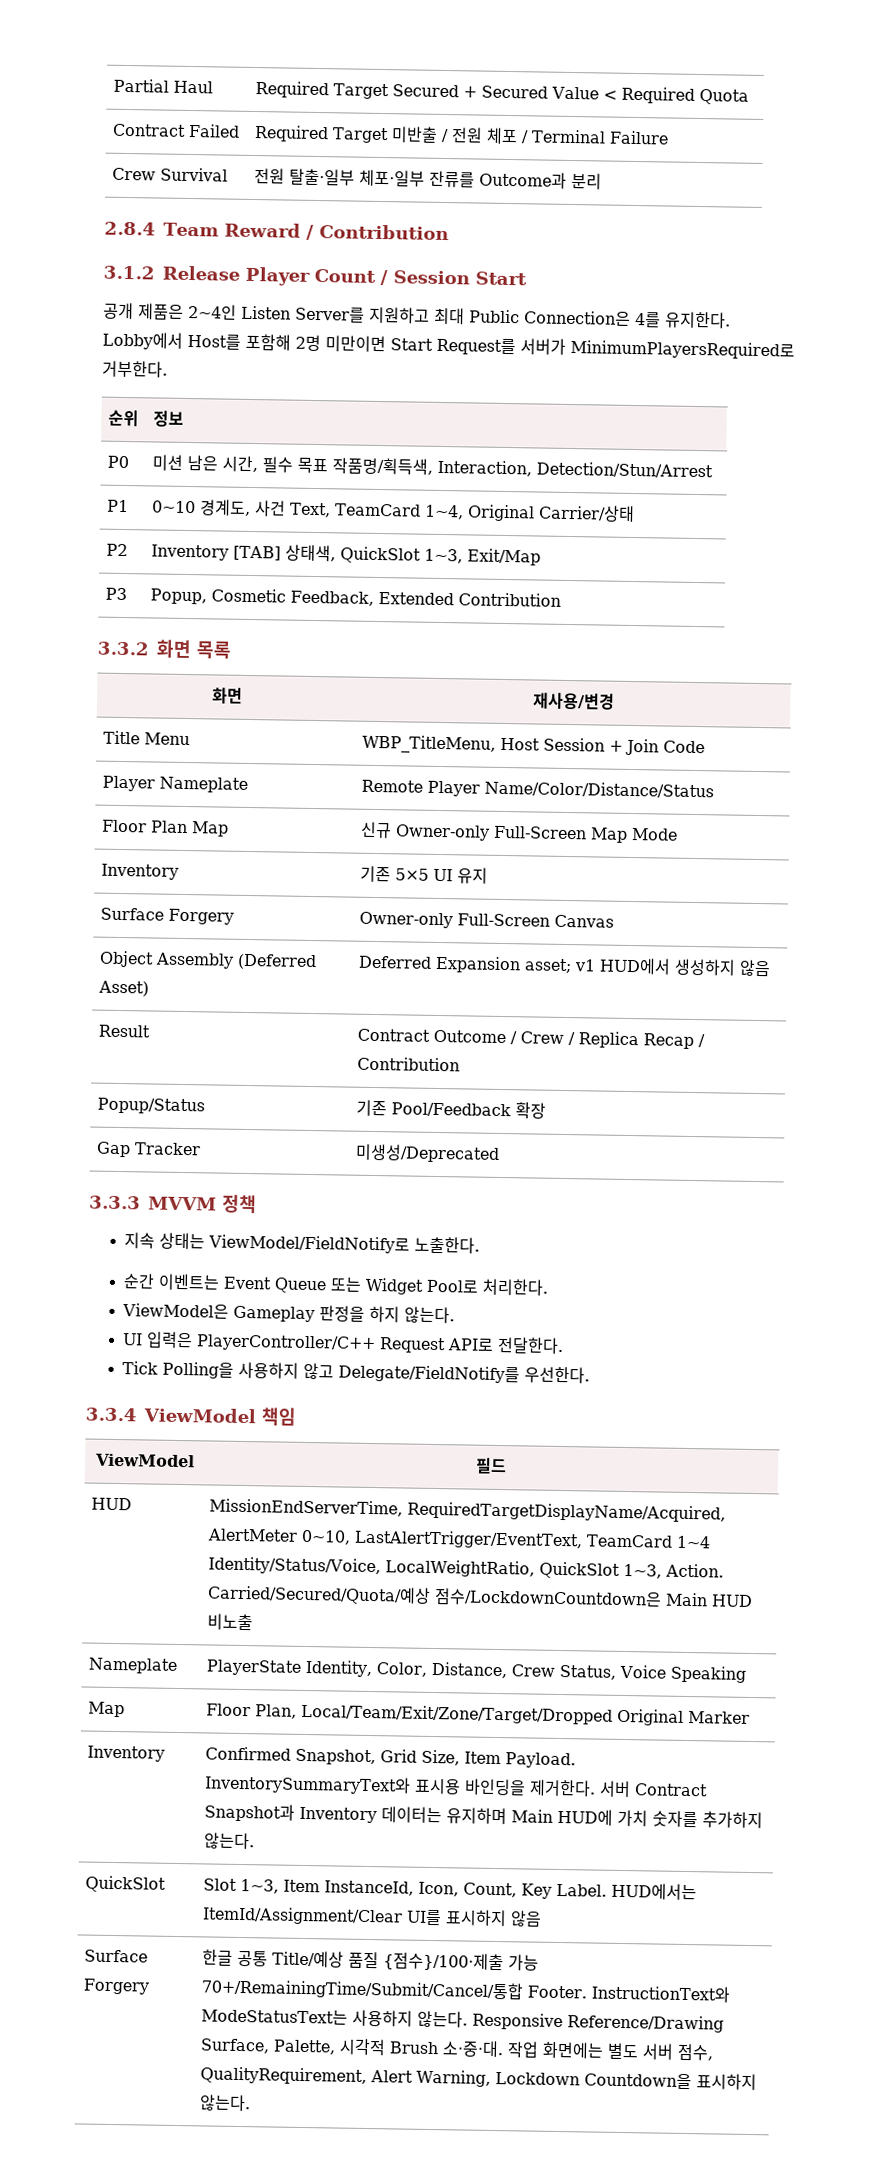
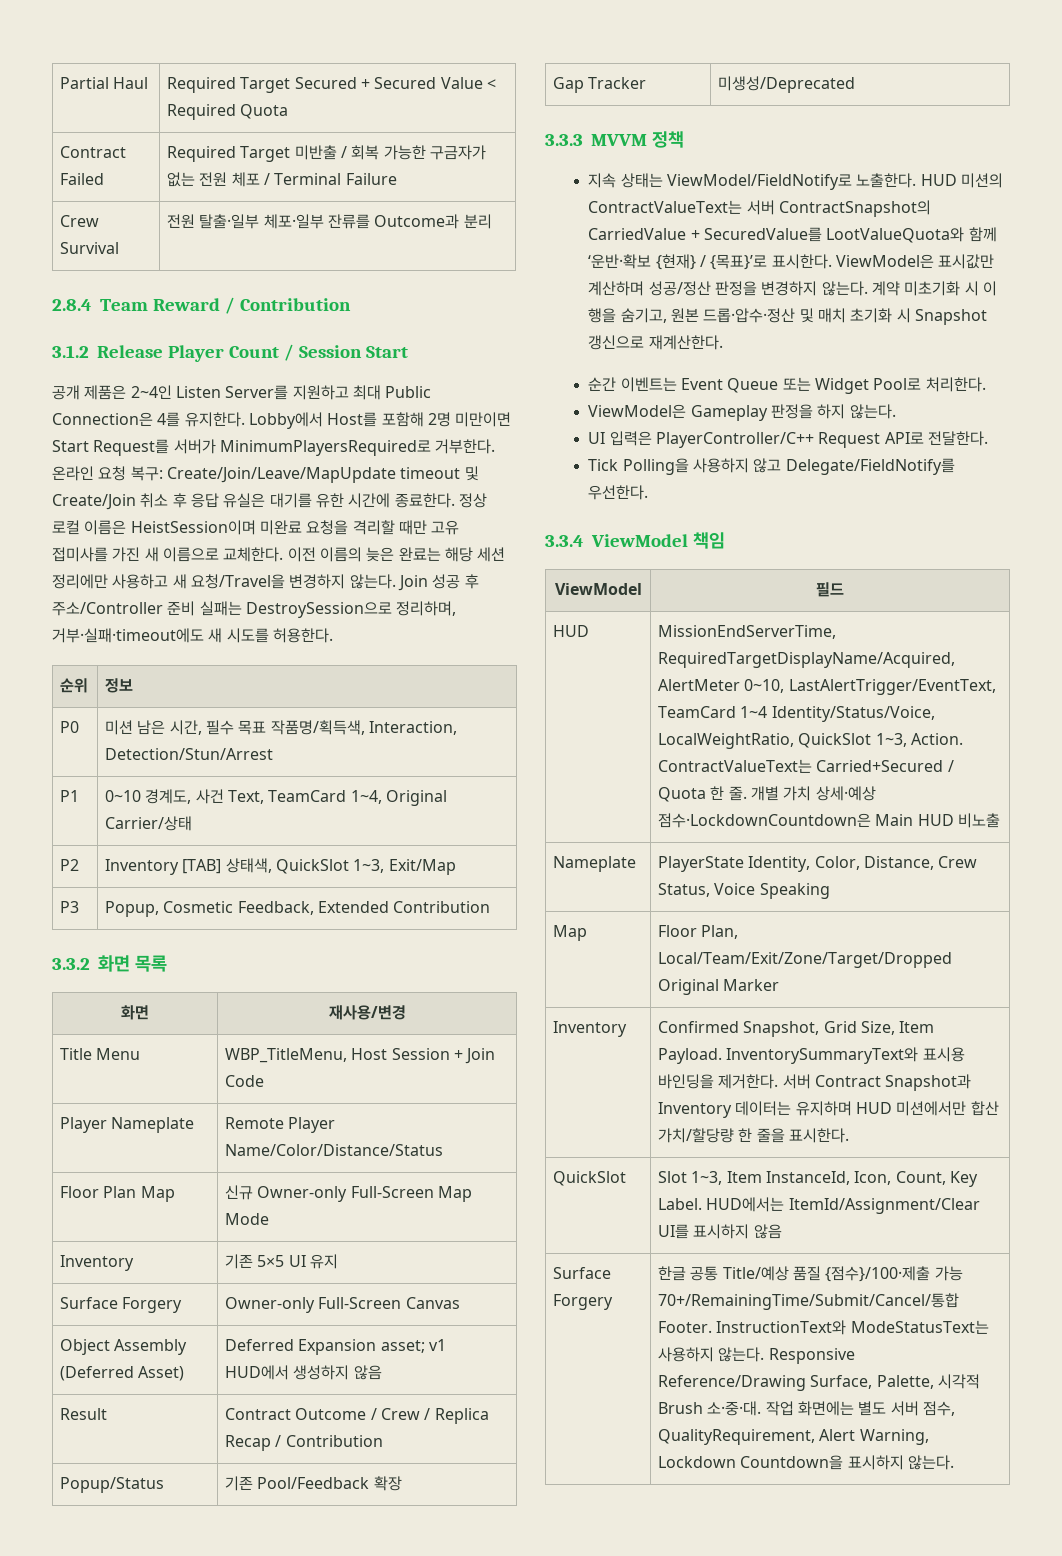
(450, 135) none -> [351,145,486,160] [167,172,196,187] 회복 가능한 구금자가 없는
(168, 369) none -> [52,466,479,483] [52,493,487,510] [52,520,460,535] [52,547,506,562] [52,574,479,591] [52,601,457,618] [52,628,333,643] 온라인 요청 복구: Create/Join/Leave/MapUpdate timeout 및 Create/Join 취소 후 응답 유실은 대기를 유한 시간에 종료한다. 정상 로컬 이름은 HeistSession이며 미완료 요청을 격리할 때만 고유 접미사를 가진 새 이름으로 교체한다. 이전 이름의 늦은 완료는 해당 세션 정리에만 사용하고 새 요청/Travel을 변경하지 않는다. Join 성공 후 주소/Controller 준비 실패는 DestroySession으로 정리하며, 거부·실패·timeout에도 새 시도를 허용한다.
(481, 1245) none -> [920,173,1003,188] [588,200,931,217] [588,227,997,243] [588,254,995,270] [588,281,997,296] [588,308,987,325] [588,335,723,350] HUD 미션의 ContractValueText는 서버 ContractSnapshot의 CarriedValue + SecuredValue를 LootValueQuota와 함께 ‘운반·확보 {현재} / {목표}’로 표시한다. ViewModel은 표시값만 계산하며 성공/정산 판정을 변경하지 않는다. 계약 미초기화 시 이 행을 숨기고, 원본 드롭·압수·정산 및 매치 초기화 시 Snapshot 갱신으로 재계산한다.
[207,1584,663,1608] Carried/Secured/Quota/예상 점수/LockdownCountdown은 -> [658,759,954,773] [658,786,876,802] [658,813,872,828] ContractValueText는 Carried+Secured / Quota 한 줄. 개별 가치 상세·예상 점수·LockdownCountdown은
[511,1808,764,1829] [204,1832,256,1850] Main HUD에 가치 숫자를 추가하지 않는다. -> [855,1101,999,1116] [658,1128,849,1143] HUD 미션에서만 합산 가치/할당량 한 줄을 표시한다.

